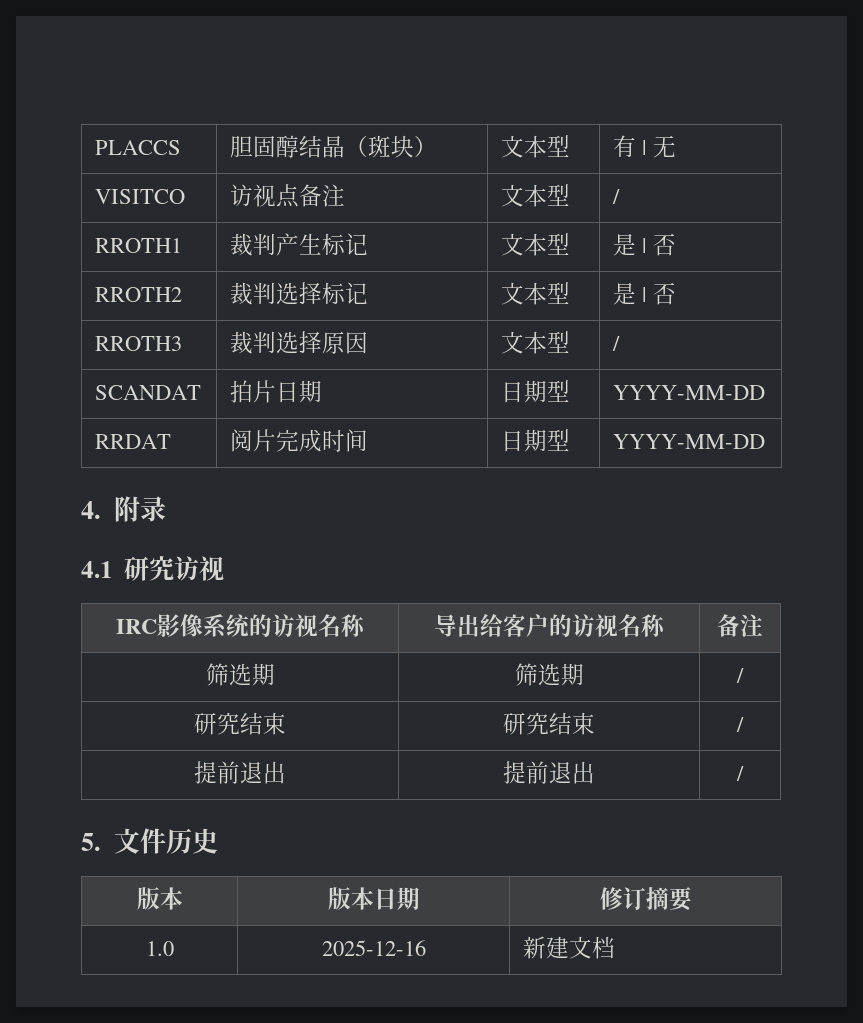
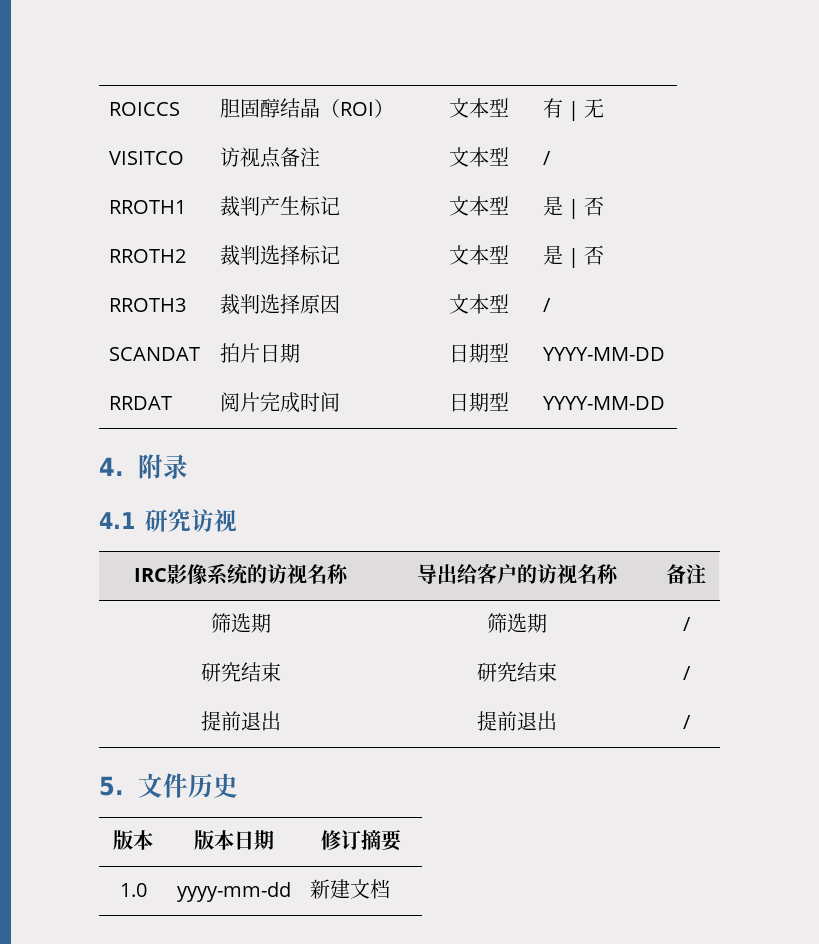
[95,140,182,155] PLACCS -> [108,102,180,116] ROICCS
[368,135,415,158] 斑块 -> [339,102,374,116] ROI
[321,940,426,956] 2025-12-16 -> [176,882,291,902] yyyy-mm-dd

